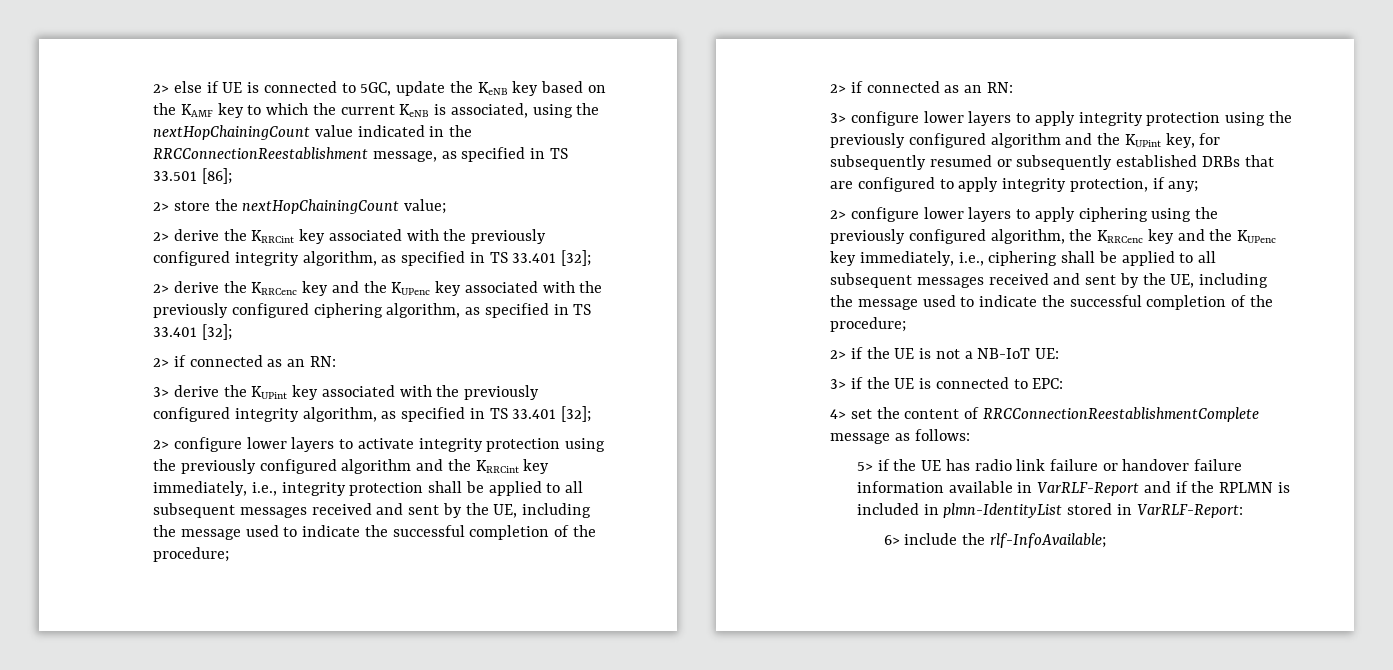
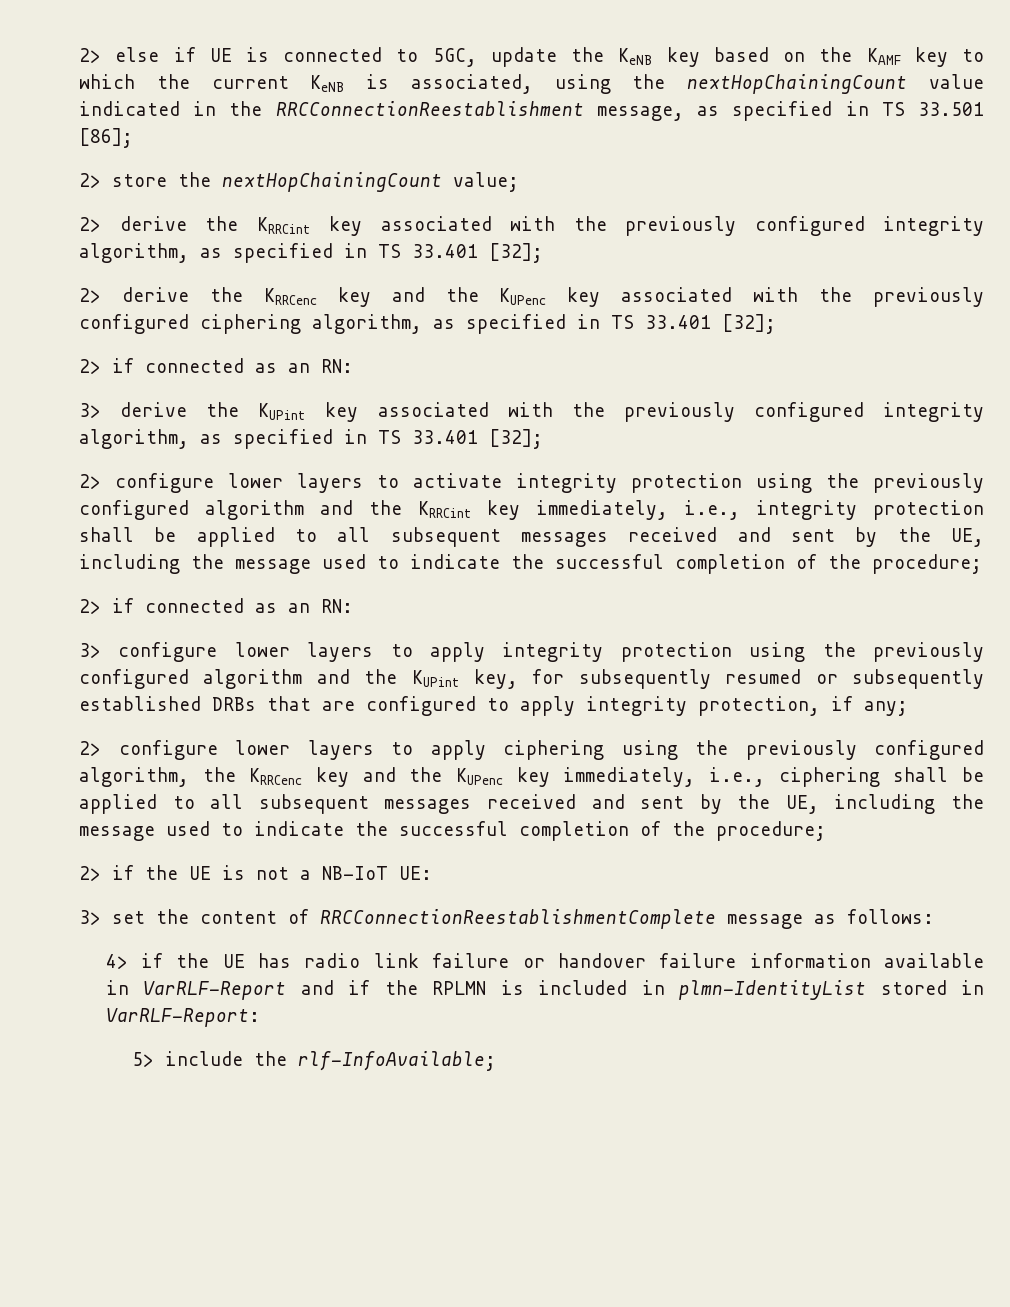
[851,377,1064,389] [830,409,847,419] if the UE is connected to EPC: // 4> -> (102, 917) none
[856,462,873,471] 5> -> [105,954,128,969] 4>
[883,535,900,545] 6> -> [132,1052,155,1067] 5>

